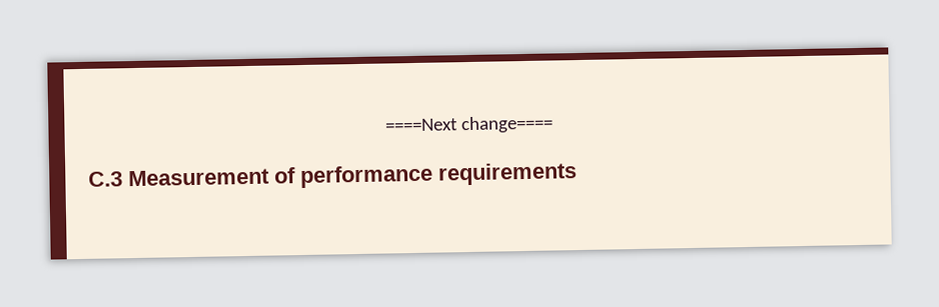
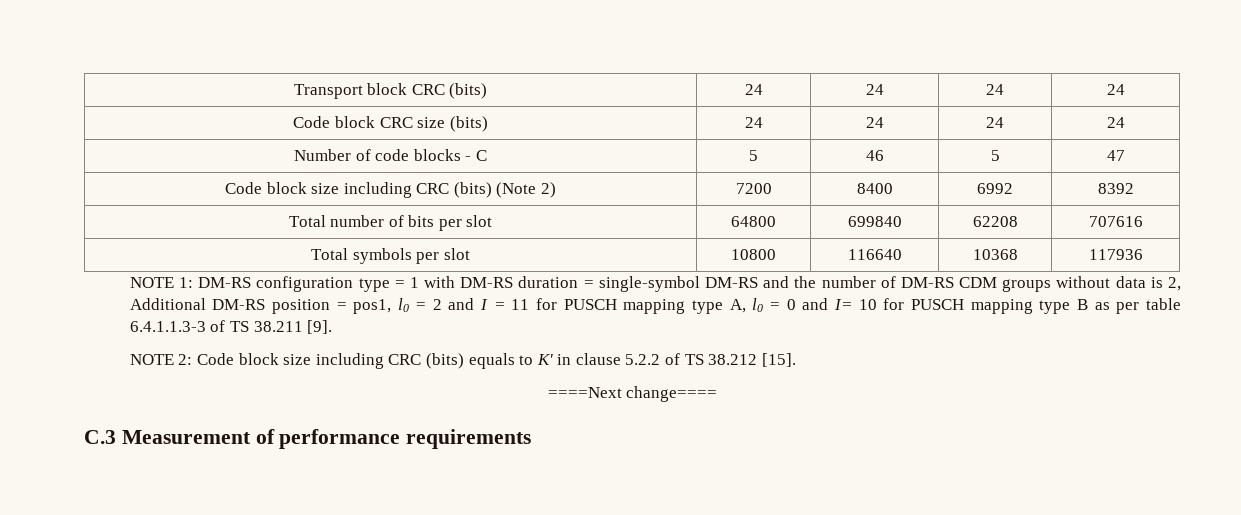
(385, 125) none -> [293,83,488,99] [744,84,763,95] [865,84,884,95] [986,84,1004,95] [1106,84,1125,95] [293,116,488,132] [744,117,763,128] [865,117,884,128] [986,117,1004,128] [1106,117,1125,128] [294,149,487,161] [749,150,758,161] [865,150,884,161] [990,150,1000,161] [1106,150,1125,161] [224,182,557,198] [735,183,772,194] [856,183,893,194] [977,183,1013,194] [1097,183,1134,194] [288,215,493,231] [731,216,776,227] [847,216,902,227] [972,216,1018,227] [1088,216,1143,227] [311,248,470,264] [731,249,776,260] [847,249,902,260] [972,249,1018,260] [1088,249,1143,260] [129,276,1182,292] [129,298,1181,314] [129,320,333,334] [129,353,796,369] Transport block CRC (bits) | 24 | 24 | 24 | 24 // Code block CRC size (bits) | 24 | 24 | 24 | 24 // Number of code blocks - C | 5 | 46 | 5 | 47 // Code block size including CRC (bits) (Note 2) | 7200 | 8400 | 6992 | 8392 // Total number of bits per slot | 64800 | 699840 | 62208 | 707616 // Total symbols per slot | 10800 | 116640 | 10368 | 117936 // NOTE 1: DM-RS configuration type = 1 with DM-RS duration = single-symbol DM-RS and the number of DM-RS CDM groups without data is 2, Additional DM-RS position = pos1, l0 = 2 and I = 11 for PUSCH mapping type A, l0 = 0 and I= 10 for PUSCH mapping type B as per table 6.4.1.1.3-3 of TS 38.211 [9]. // NOTE 2: Code block size including CRC (bits) equals to K' in clause 5.2.2 of TS 38.212 [15]. //

